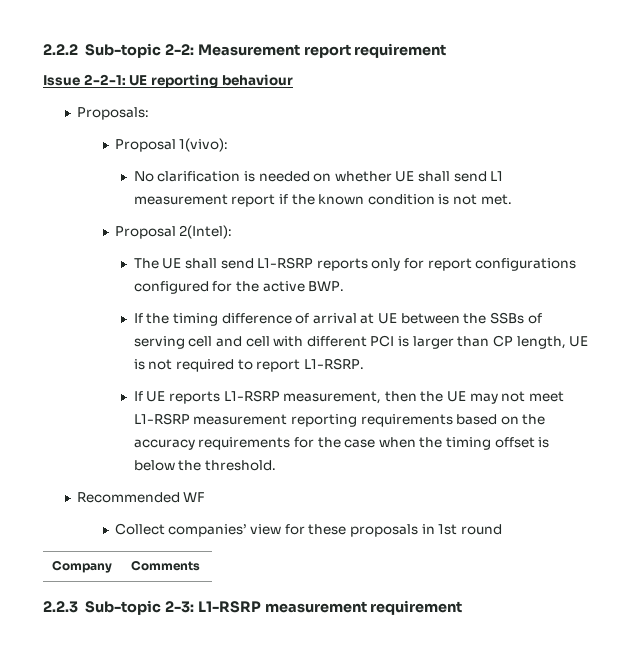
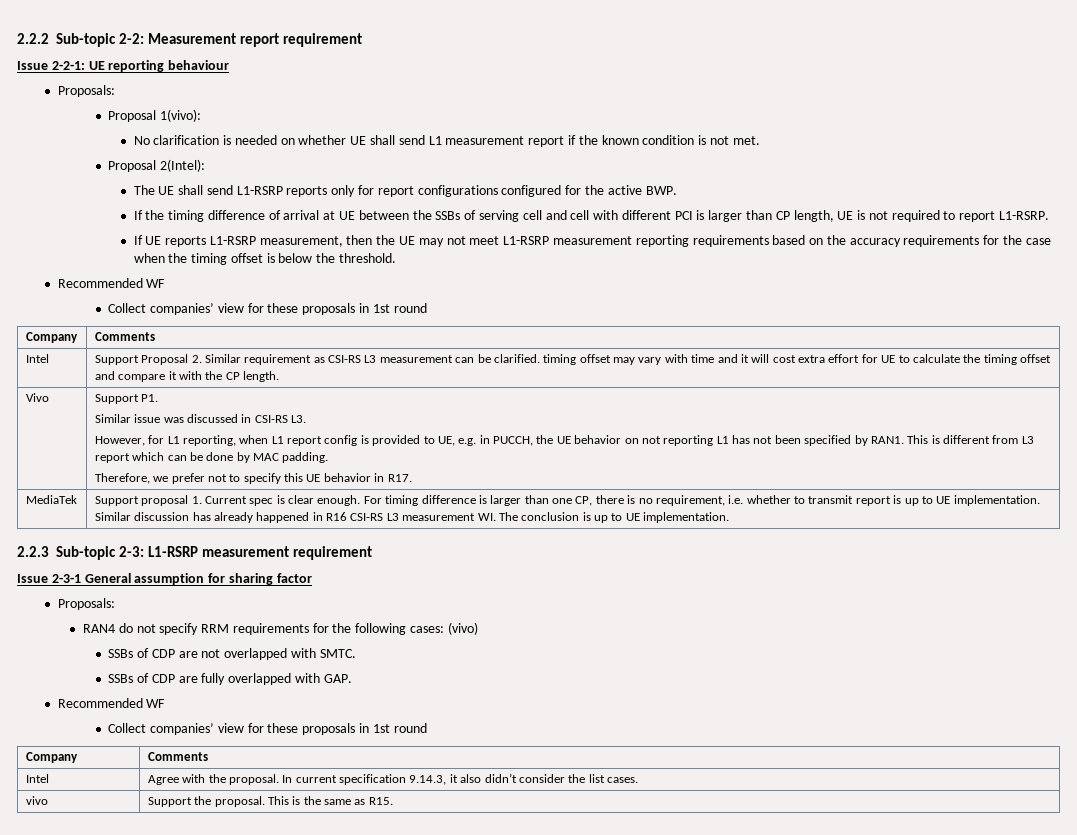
(201, 565) none -> [25,354,49,363] [94,354,1052,365] [94,371,280,382] [25,393,49,402] [94,394,159,404] [94,414,307,423] [94,435,1034,446] [94,452,329,463] [94,473,412,484] [25,495,77,504] [94,495,1040,506] [94,512,730,523] // Intel | Support Proposal 2. Similar requirement as CSI-RS L3 measurement can be clarified. timing offset may vary with time and it will cost extra effort for UE to calculate the timing offset and compare it with the CP length. // Vivo | Support P1. // Similar issue was discussed in CSI-RS L3. // However, for L1 reporting, when L1 report config is provided to UE, e.g. in PUCCH, the UE behavior on not reporting L1 has not been specified by RAN1. This is different from L3 report which can be done by MAC padding. // Therefore, we prefer not to specify this UE behavior in R17. // MediaTek | Support proposal 1. Current spec is clear enough. For timing difference is larger than one CP, there is no requirement, i.e. whether to transmit report is up to UE implementation. Similar discussion has already happened in R16 CSI-RS L3 measurement WI. The conclusion is up to UE implementation.
(463, 607) none -> [17,573,312,585] [57,598,115,610] [82,622,478,635] [108,648,356,660] [108,673,352,685] [57,698,166,708] [108,723,427,735] [25,752,78,763] [147,752,208,761] [25,774,49,783] [147,773,639,785] [25,796,48,805] [147,796,393,807] // Issue 2-3-1 General assumption for sharing factor // Proposals: // RAN4 do not specify RRM requirements for the following cases: (vivo) // SSBs of CDP are not overlapped with SMTC. // SSBs of CDP are fully overlapped with GAP. // Recommended WF // Collect companies’ view for these proposals in 1st round // Company | Comments // Intel | Agree with the proposal. In current specification 9.14.3, it also didn’t consider the list cases. // vivo | Support the proposal. This is the same as R15.

